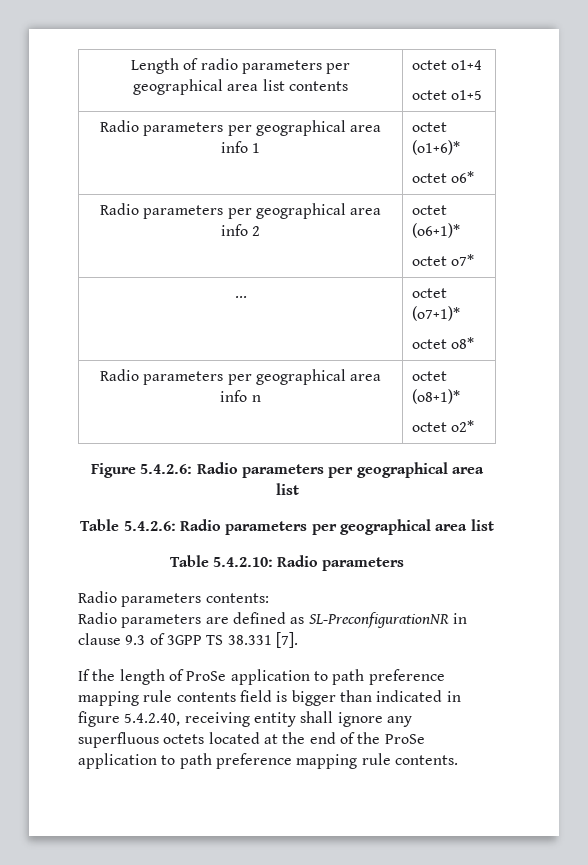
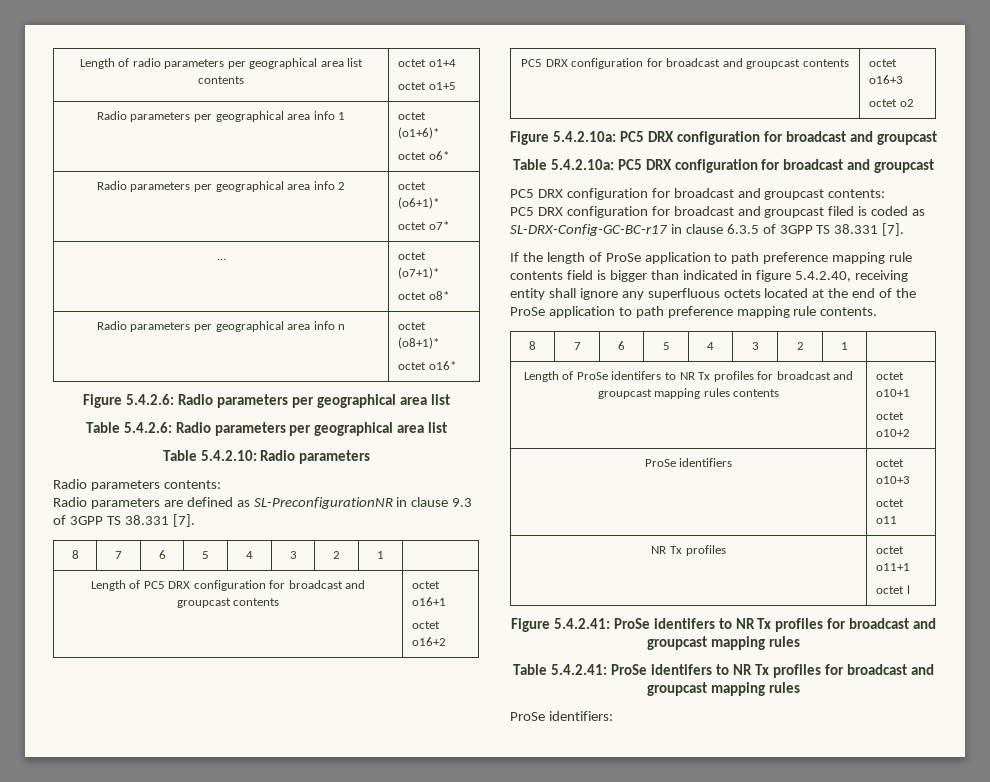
[451,420,475,432] o2* -> [428,361,456,370] o16*
(298, 640) none -> [71,550,79,559] [115,551,122,559] [158,550,166,559] [202,551,209,559] [246,551,253,559] [289,551,297,559] [333,551,340,559] [377,551,384,559] [90,580,366,591] [176,598,280,608] [412,581,441,589] [412,597,447,606] [412,621,441,629] [412,637,447,646] [521,58,849,69] [869,59,898,67] [869,75,904,84] [869,99,914,107] [510,131,937,145] [512,159,935,173] [510,188,886,200] [510,206,926,218] [510,223,905,236] // 8 | 7 | 6 | 5 | 4 | 3 | 2 | 1 | // Length of PC5 DRX configuration for broadcast and groupcast contents | octet o16+1 // octet o16+2 // PC5 DRX configuration for broadcast and groupcast contents | octet o16+3 // octet o2 // Figure 5.4.2.10a: PC5 DRX configuration for broadcast and groupcast // Table 5.4.2.10a: PC5 DRX configuration for broadcast and groupcast // PC5 DRX configuration for broadcast and groupcast contents: // PC5 DRX configuration for broadcast and groupcast filed is coded as SL-DRX-Config-GC-BC-r17 in clause 6.3.5 of 3GPP TS 38.331 [7].
(458, 760) none -> [529,341,536,350] [573,342,581,350] [618,341,625,350] [662,342,670,350] [707,342,714,350] [751,342,759,350] [796,342,804,350] [841,342,848,350] [523,371,854,382] [597,388,780,399] [876,372,905,380] [876,389,911,397] [876,412,905,420] [876,429,911,437] [644,458,733,467] [876,459,905,467] [876,476,911,484] [876,499,905,507] [876,516,898,524] [651,545,726,556] [876,546,905,554] [876,563,911,571] [876,585,910,594] [510,618,937,632] [647,636,800,650] [513,664,934,678] [647,682,800,696] [510,711,613,721] // 8 | 7 | 6 | 5 | 4 | 3 | 2 | 1 | // Length of ProSe identifers to NR Tx profiles for broadcast and groupcast mapping rules contents | octet o10+1 // octet o10+2 // ProSe identifiers | octet o10+3 // octet o11 // NR Tx profiles | octet o11+1 // octet l // Figure 5.4.2.41: ProSe identifers to NR Tx profiles for broadcast and groupcast mapping rules // Table 5.4.2.41: ProSe identifers to NR Tx profiles for broadcast and groupcast mapping rules // ProSe identifiers:

